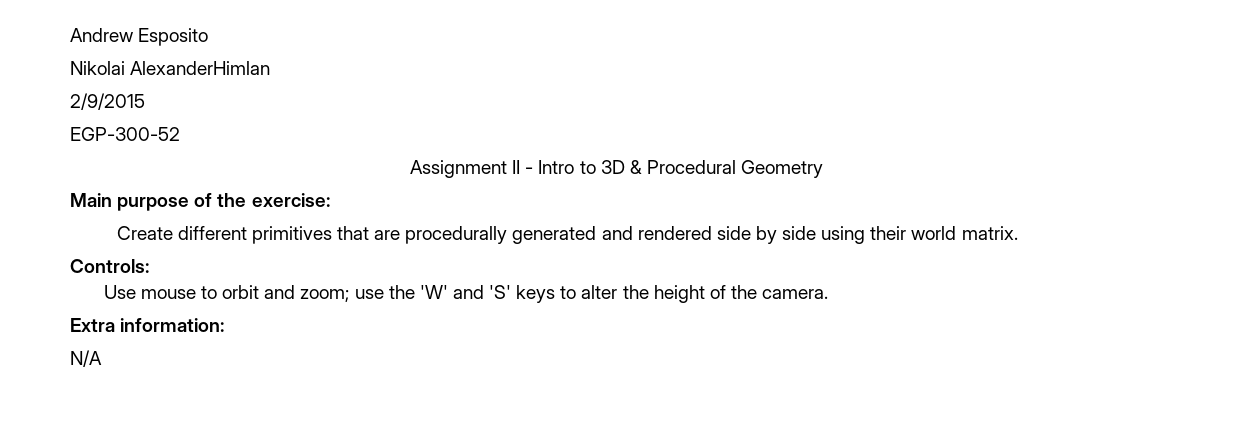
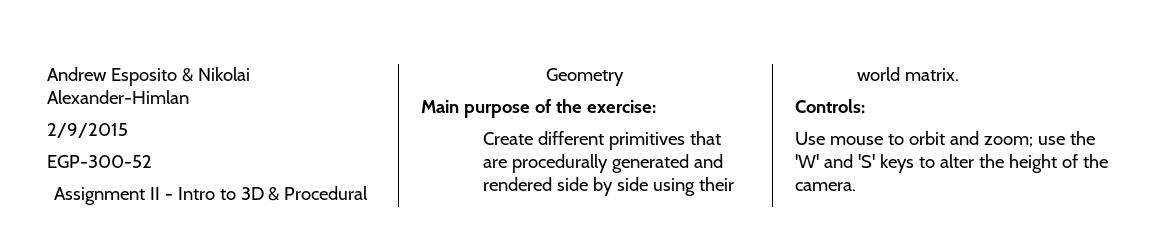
[70,61,271,75] // Nikolai AlexanderHimlan -> [181,67,250,82] [47,90,189,104] & Nikolai Alexander-Himlan
[70,318,225,332] [70,350,102,367] // Extra information: // N/A -> (856, 186) none

